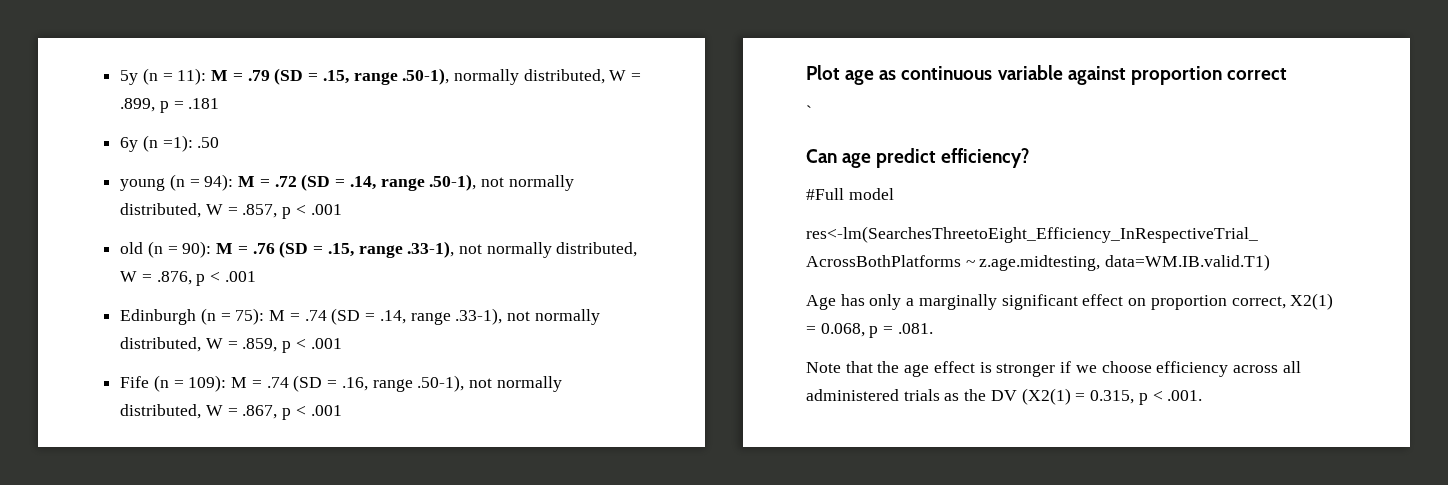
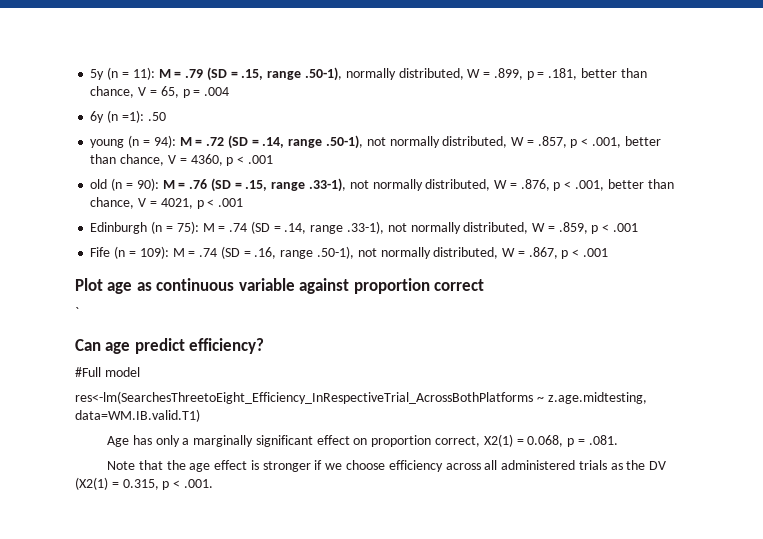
[188,98,220,109] .181 -> [548,68,647,80] [90,86,230,98] .181, better than chance, V = 65, p = .004
(306, 209) none -> [591,136,661,148] [90,154,245,166] .001, better than chance, V = 4360, p <
(221, 276) none -> [574,179,674,191] [90,197,215,209] .001, better than chance, V = 4021, p <

